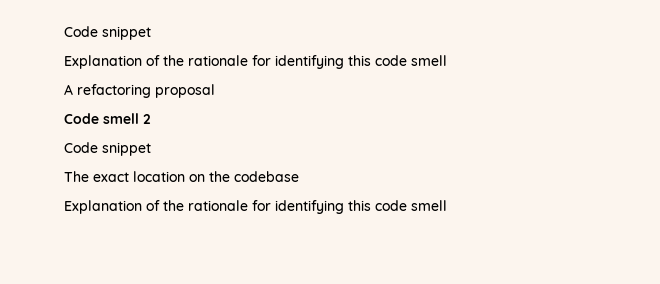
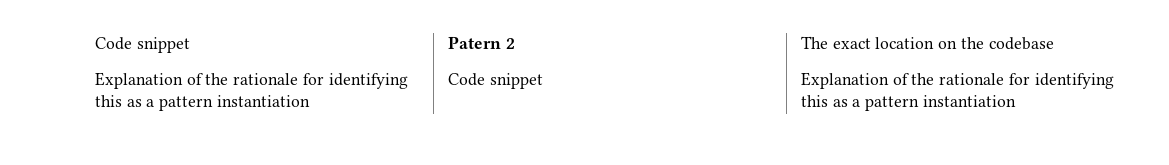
[375,55,447,66] [64,84,215,98] [64,113,139,124] code smell // A refactoring proposal // Code smell -> [126,95,310,111] [448,36,501,49] as a pattern instantiation // Patern
[375,200,447,211] code smell -> [832,95,1016,111] as a pattern instantiation

